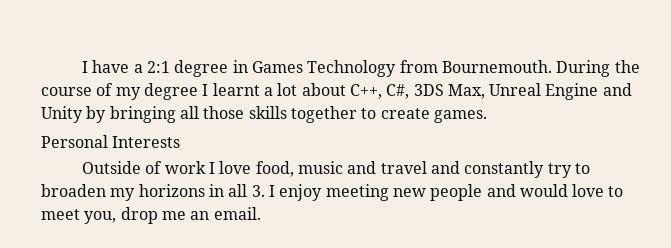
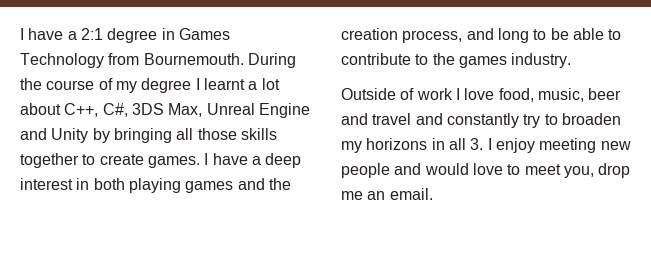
[41,135,181,148] // Personal Interests -> [204,153,302,168] [20,178,291,193] [341,28,622,43] [341,53,572,68] I have a deep interest in both playing games and the creation process, and long to be able to contribute to the games industry.
[298,161,344,174] music -> [537,88,622,102] music, beer

